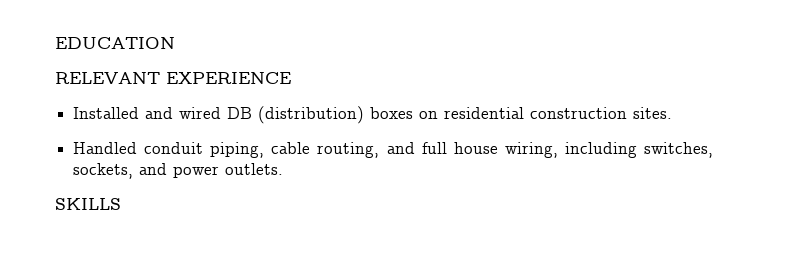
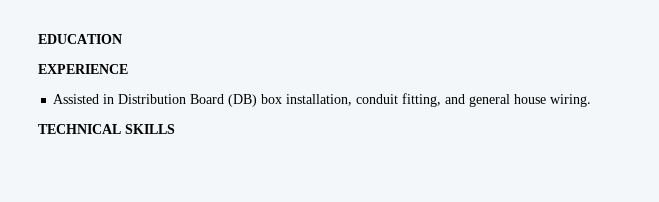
[55,72,160,84] RELEVANT -> (122, 39) none
[73,106,673,124] [73,142,713,158] [73,163,284,179] Installed and wired DB (distribution) boxes on residential construction sites. // Handled conduit piping, cable routing, and full house wiring, including switches, sockets, and power outlets. // -> [53,93,592,107] [38,124,121,134] Assisted in Distribution Board (DB) box installation, conduit fitting, and general house wiring. // TECHNICAL

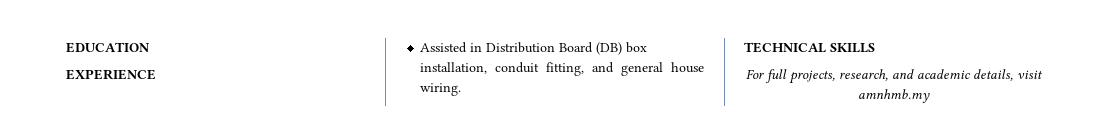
(175, 129) none -> [746,69,1043,84] [858,89,930,103] // For full projects, research, and academic details, visit amnhmb.my

